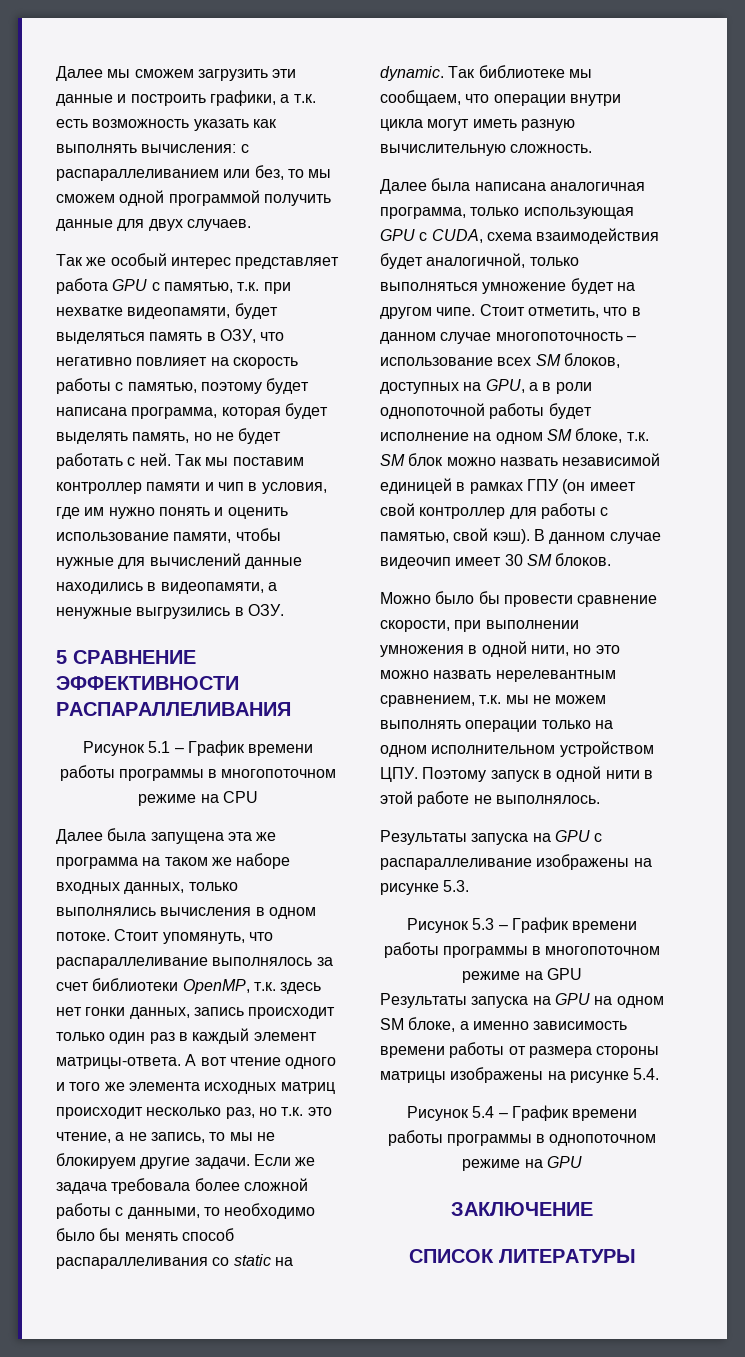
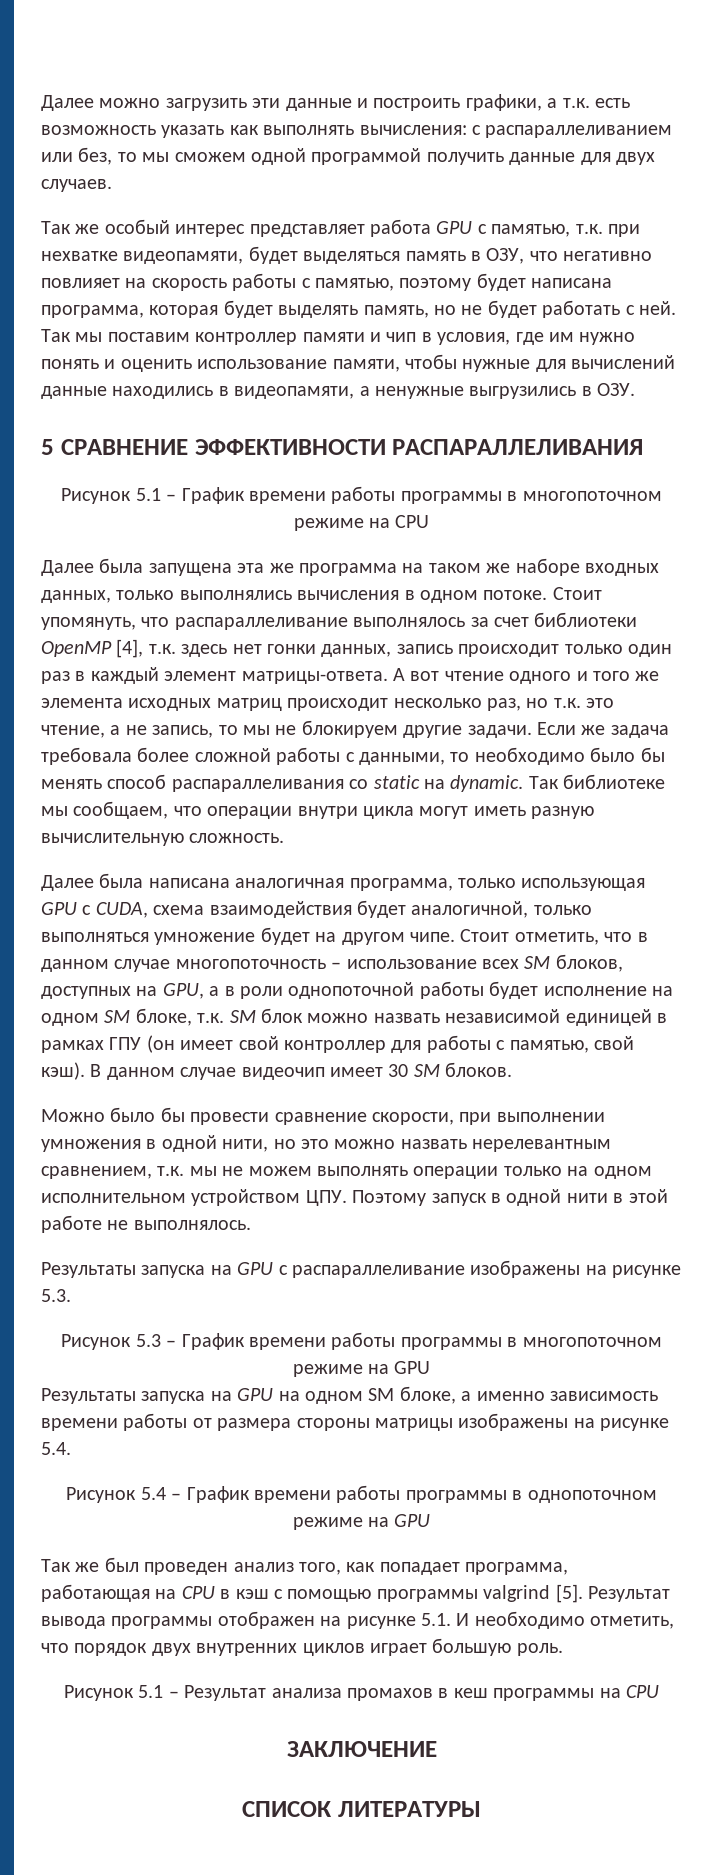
[56,66,194,81] Далее мы сможем -> [41,95,161,111] Далее можно
[182,979,250,994] OpenMP, -> [41,639,144,658] OpenMP [4],
(582, 1162) none -> [41,1557,569,1575] [41,1584,670,1603] [41,1611,675,1629] [41,1638,563,1656] [64,1685,659,1701] // Так же был проведен анализ того, как попадает программа, работающая на CPU в кэш с помощью программы valgrind [5]. Результат вывода программы отображен на рисунке 5.1. И необходимо отметить, что порядок двух внутренних циклов играет большую роль. // Рисунок 5.1 – Результат анализа промахов в кеш программы на CPU

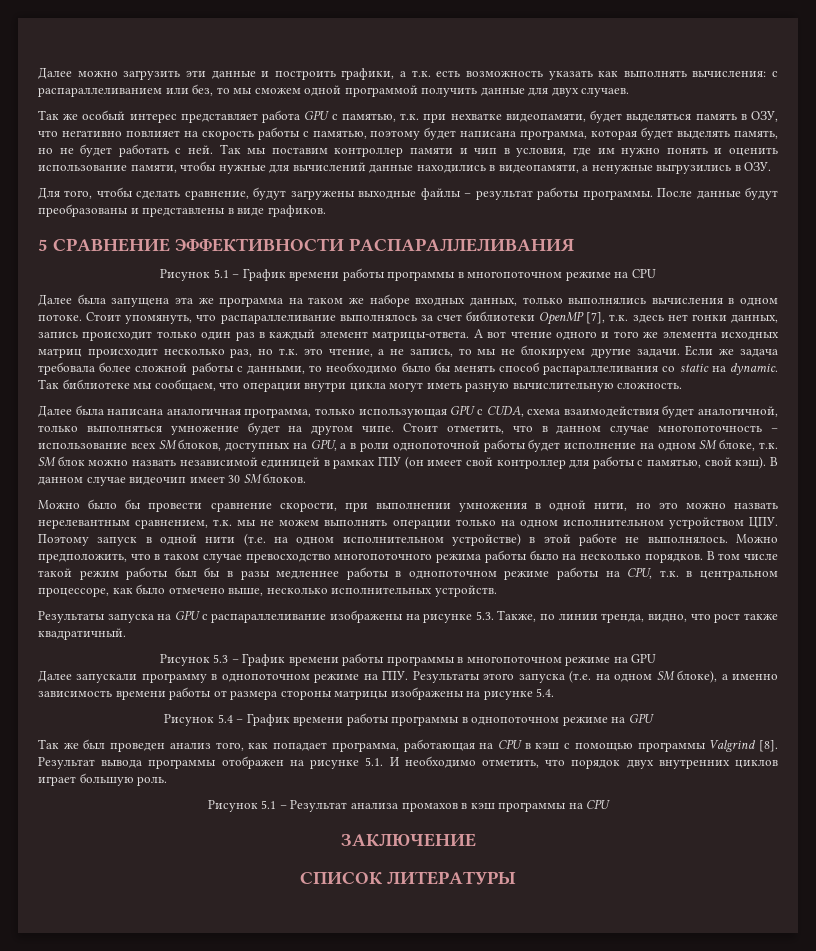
(636, 389) none -> [38,187,779,200] [38,204,326,217] // Для того, чтобы сделать сравнение, будут загружены выходные файлы – результат работы программы. После данные будут преобразованы и представлены в виде графиков.
[116,639,144,658] [4], -> [586,312,606,324] [7],
(608, 1198) none -> [243,533,521,546] (т.е. на одном исполнительном устройстве)
(251, 1225) none -> [736,534,779,543] [38,550,779,563] [38,567,779,580] [38,584,497,597] Можно предположить, что в таком случае превосходство многопоточного режима работы было на несколько порядков. В том числе такой режим работы был бы в разы медленнее работы в однопоточном режиме работы на CPU, т.к. в центральном процессоре, как было отмечено выше, несколько исполнительных устройств.
(71, 1295) none -> [497,610,778,623] [38,628,126,640] Также, по линии тренда, видно, что рост также квадратичный.
[41,1386,456,1404] Результаты запуска на GPU на одном SM блоке, -> [38,670,718,683] Далее запускали программу в однопоточном режиме на ГПУ. Результаты этого запуска (т.е. на одном SM блоке),
[483,1584,583,1603] valgrind [5]. -> [709,740,778,752] Valgrind [8].
[453,1688,488,1698] кеш -> [470,803,495,810] кэш

